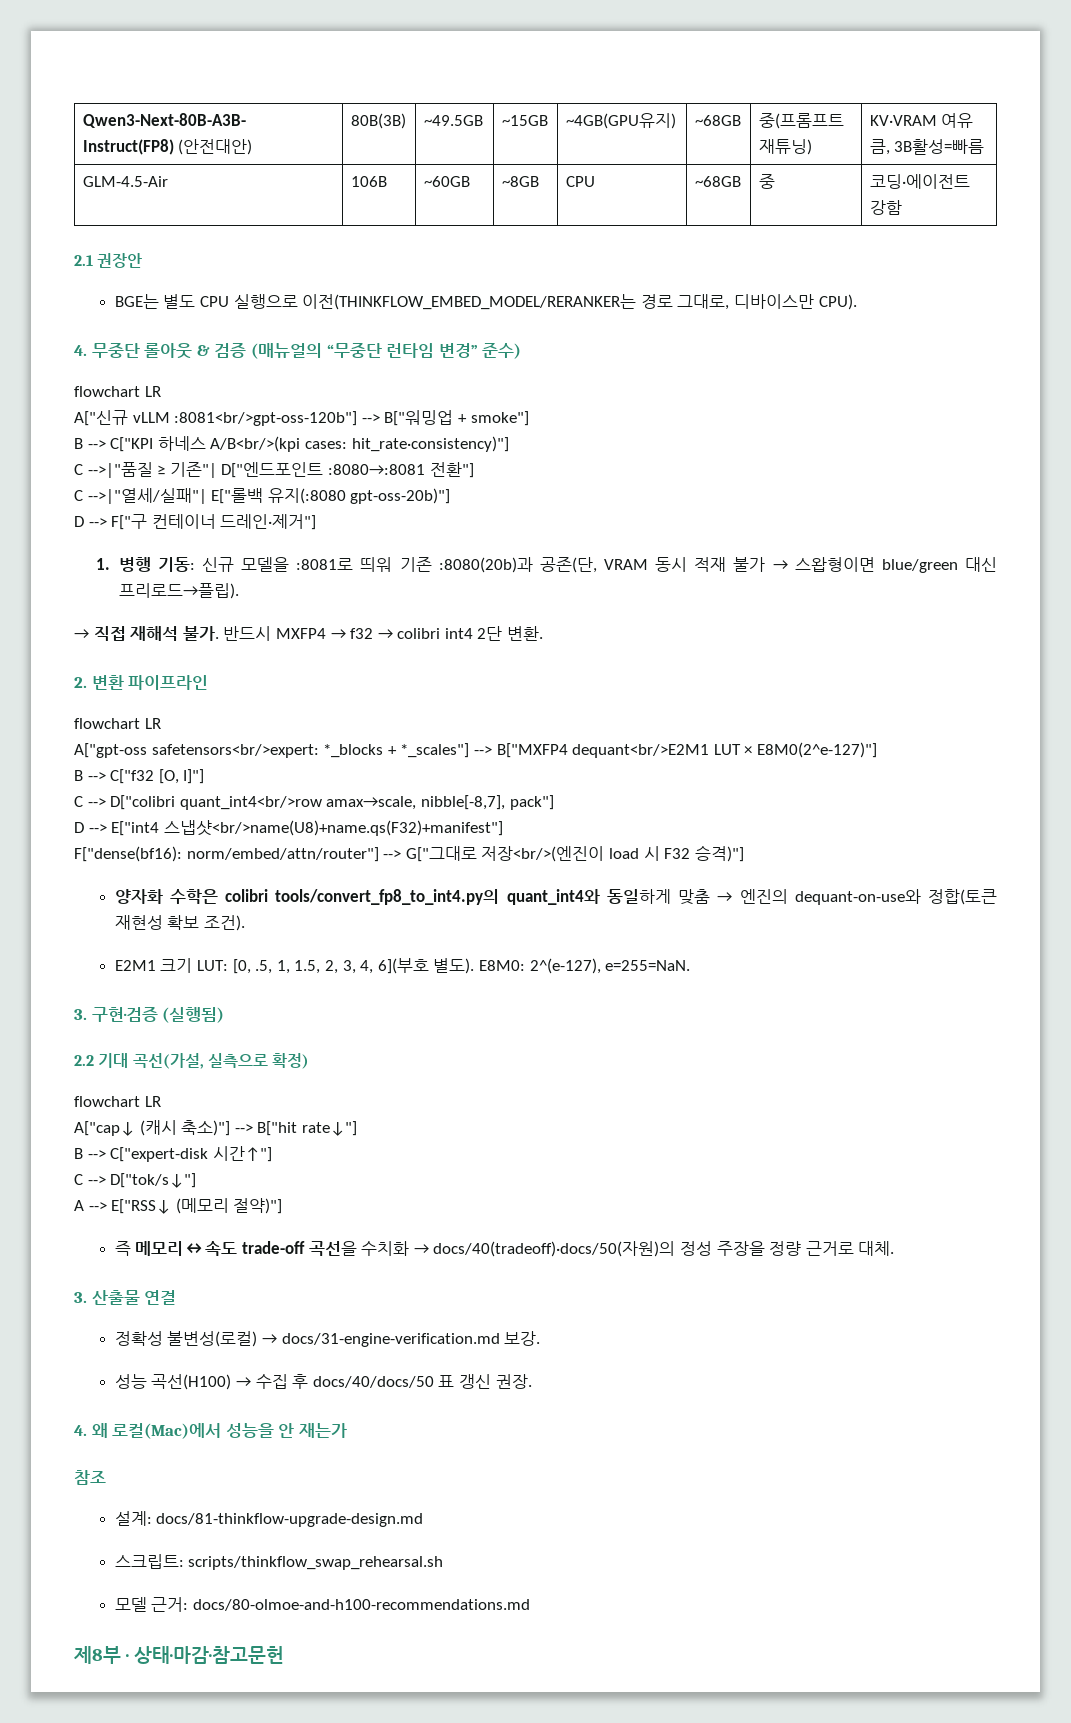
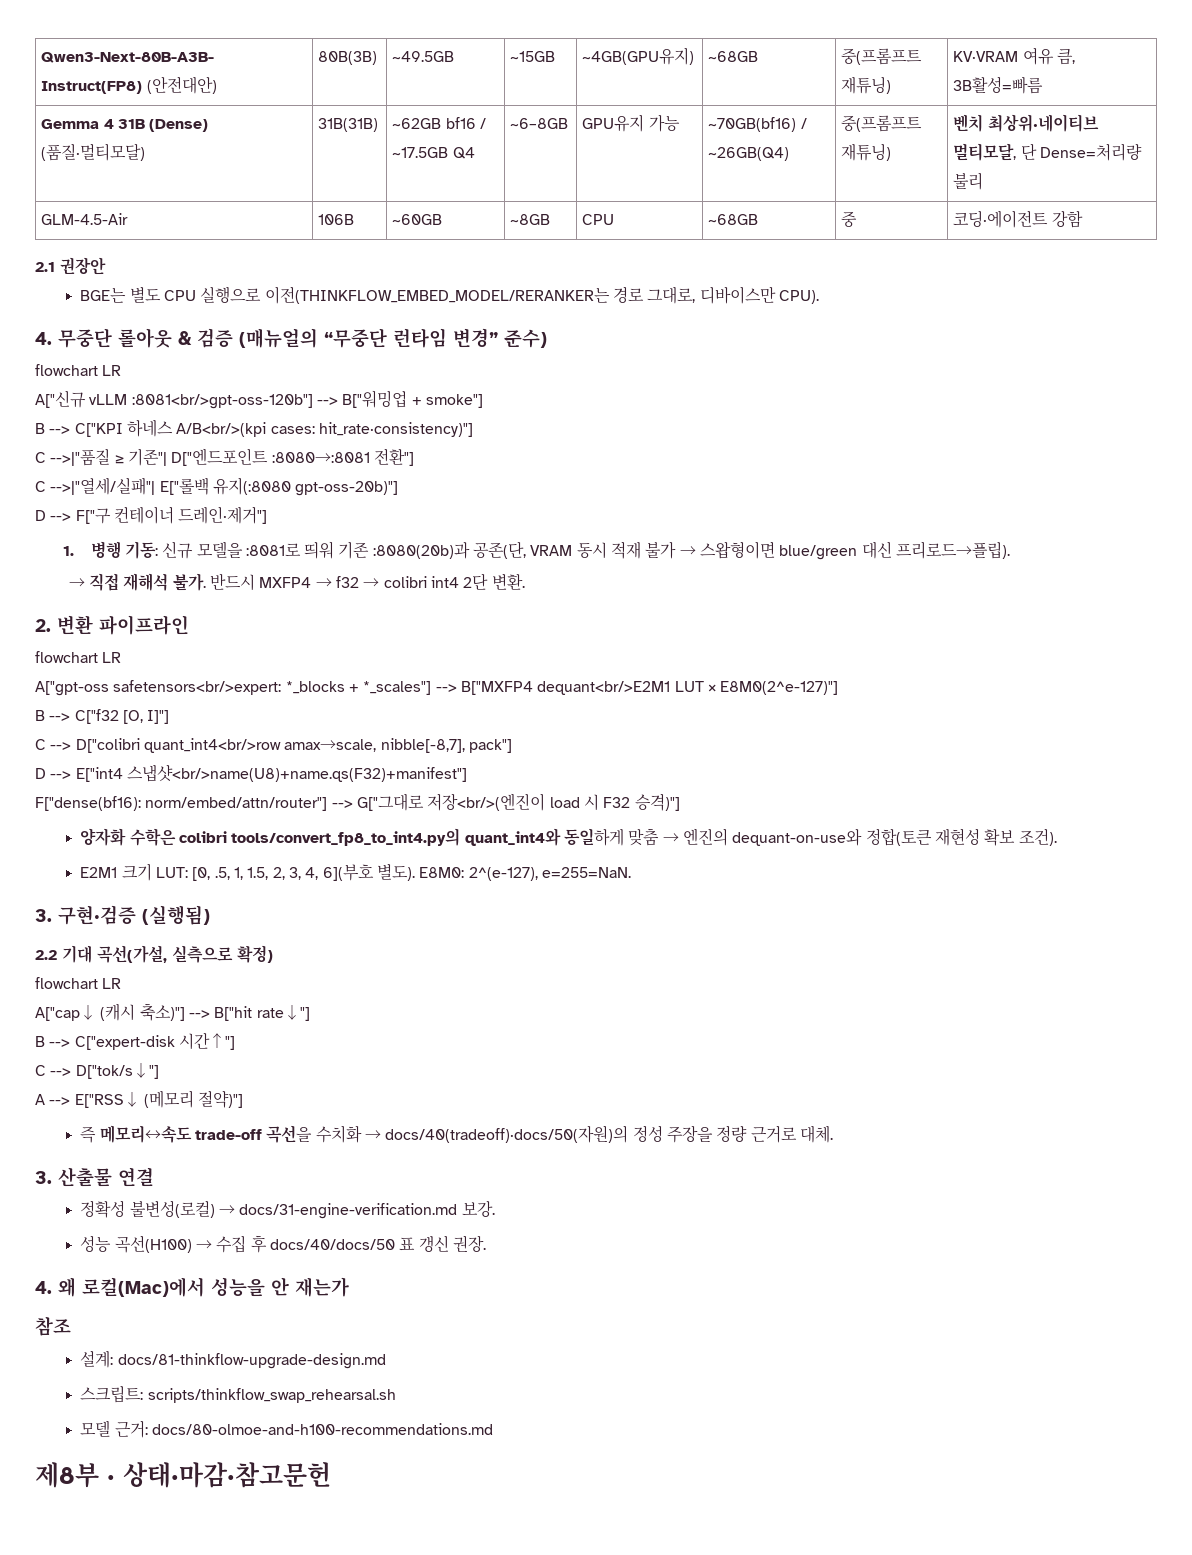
(985, 147) none -> [41,119,209,132] [41,143,146,161] [318,118,379,132] [392,117,487,129] [392,147,475,159] [510,118,569,129] [582,114,680,132] [708,117,807,132] [708,147,790,161] [841,115,923,132] [841,143,892,161] [953,114,1099,132] [953,143,1143,161] [953,172,984,190] // Gemma 4 31B (Dense) (품질·멀티모달) | 31B(31B) | ~62GB bf16 / ~17.5GB Q4 | ~6–8GB | GPU유지 가능 | ~70GB(bf16) / ~26GB(Q4) | 중(프롬프트 재튜닝) | 벤치 최상위·네이티브 멀티모달, 단 Dense=처리량 불리

